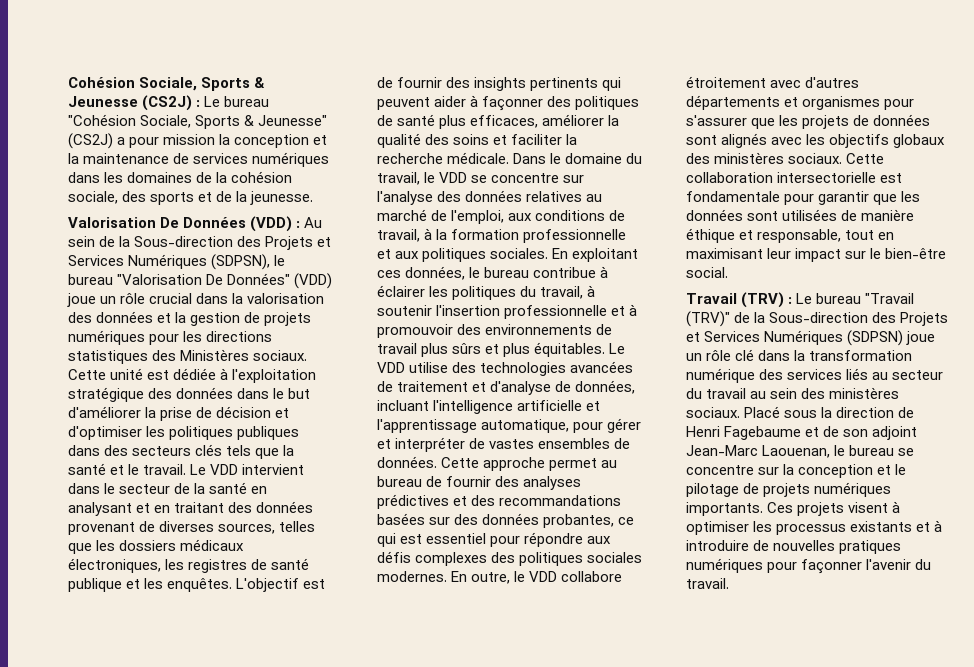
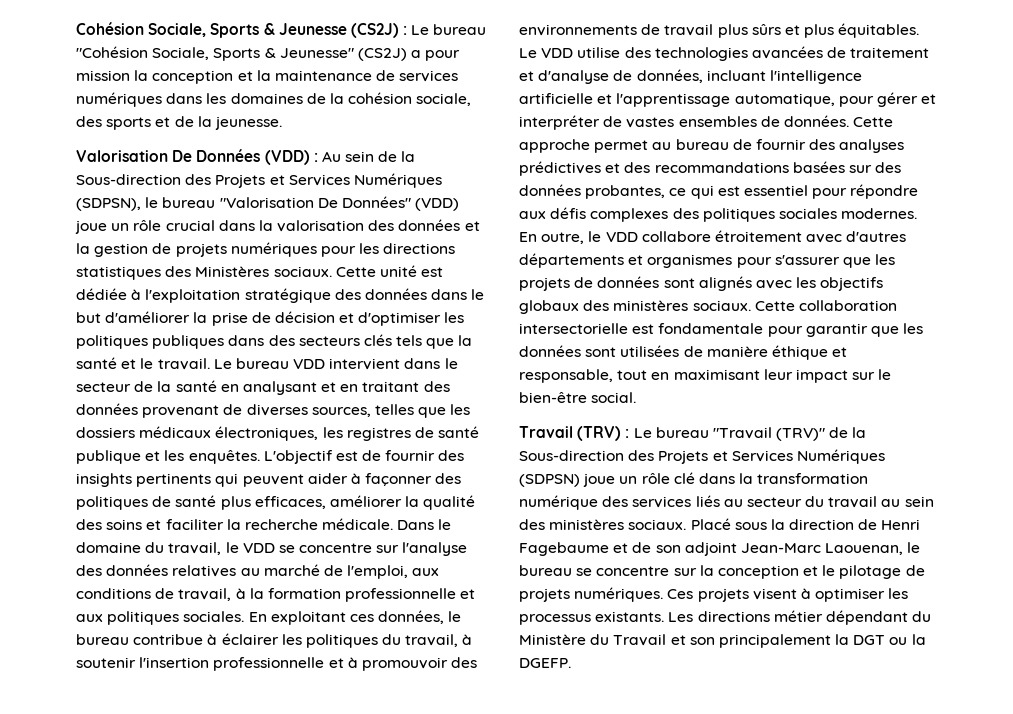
(207, 469) none -> [235,358,289,369] bureau
[814,482,892,497] [686,502,763,516] numériques importants. -> [574,587,664,602] numériques.
[850,520,943,532] [686,540,902,554] [686,558,932,574] [686,578,729,589] existants et à introduire de nouvelles pratiques numériques pour façonner l'avenir du travail. -> [595,610,932,625] [519,634,926,648] [519,658,571,668] existants. Les directions métier dépendant du Ministère du Travail et son principalement la DGT ou la DGEFP.

